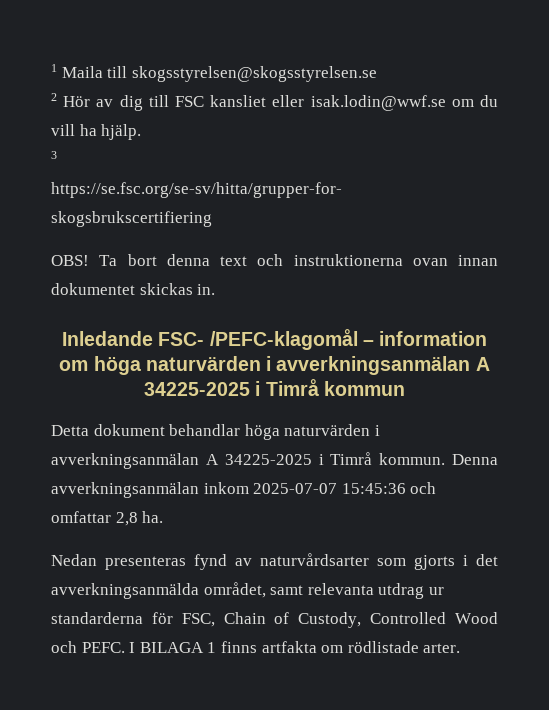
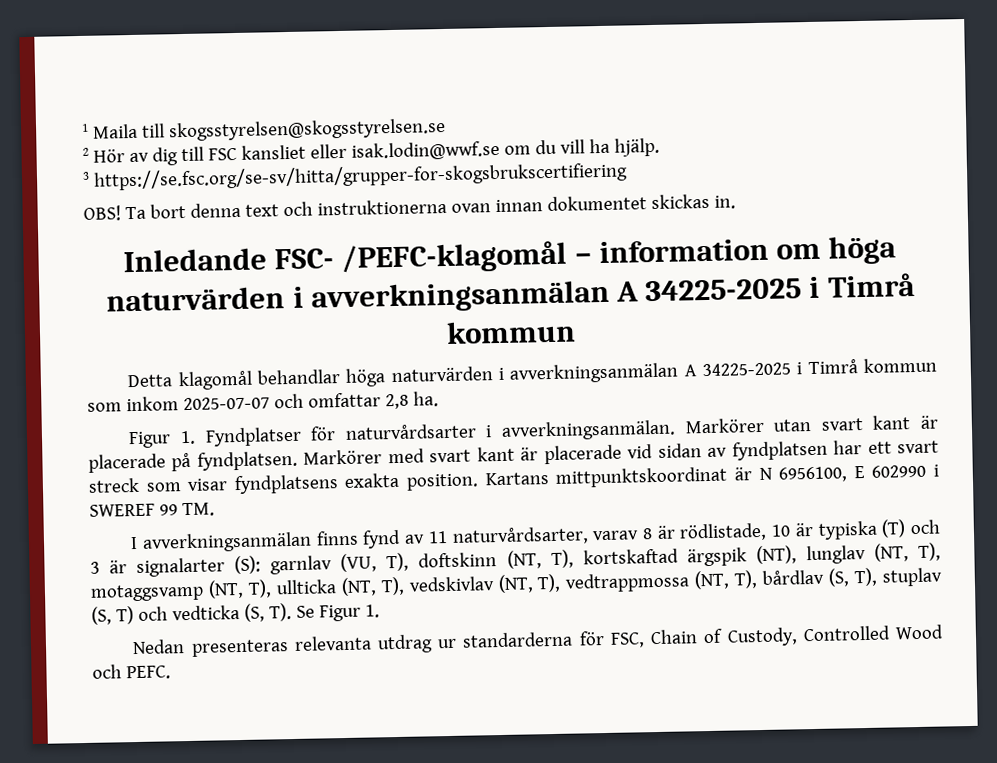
[93,424,165,436] dokument -> [177,370,253,391] klagomål
[379,453,498,465] [51,482,199,498] kommun. Denna avverkningsanmälan -> [862,357,937,374] [87,402,122,412] kommun som
[341,483,406,494] 15:45:36 -> (270, 403) none
[51,553,498,570] [51,582,304,599] Nedan presenteras fynd av naturvårdsarter som gjorts i det avverkningsanmälda området, samt -> [128,415,938,449] [88,440,940,473] [88,464,939,495] [89,502,215,517] [130,519,942,553] [90,542,942,577] [90,567,942,602] [91,603,380,625] [132,639,289,657] Figur 1. Fyndplatser för naturvårdsarter i avverkningsanmälan. Markörer utan svart kant är placerade på fyndplatsen. Markörer med svart kant är placerade vid sidan av fyndplatsen har ett svart streck som visar fyndplatsens exakta position. Kartans mittpunktskoordinat är N 6956100, E 602990 i SWEREF 99 TM. // I avverkningsanmälan finns fynd av 11 naturvårdsarter, varav 8 är rödlistade, 10 är typiska (T) och 3 är signalarter (S): garnlav (VU, T), doftskinn (NT, T), kortskaftad ärgspik (NT), lunglav (NT, T), motaggsvamp (NT, T), ullticka (NT, T), vedskivlav (NT, T), vedtrappmossa (NT, T), bårdlav (S, T), stuplav (S, T) och vedticka (S, T). Se Figur 1. // Nedan presenteras
[129,641,461,653] I BILAGA 1 finns artfakta om rödlistade arter. -> (171, 672) none

